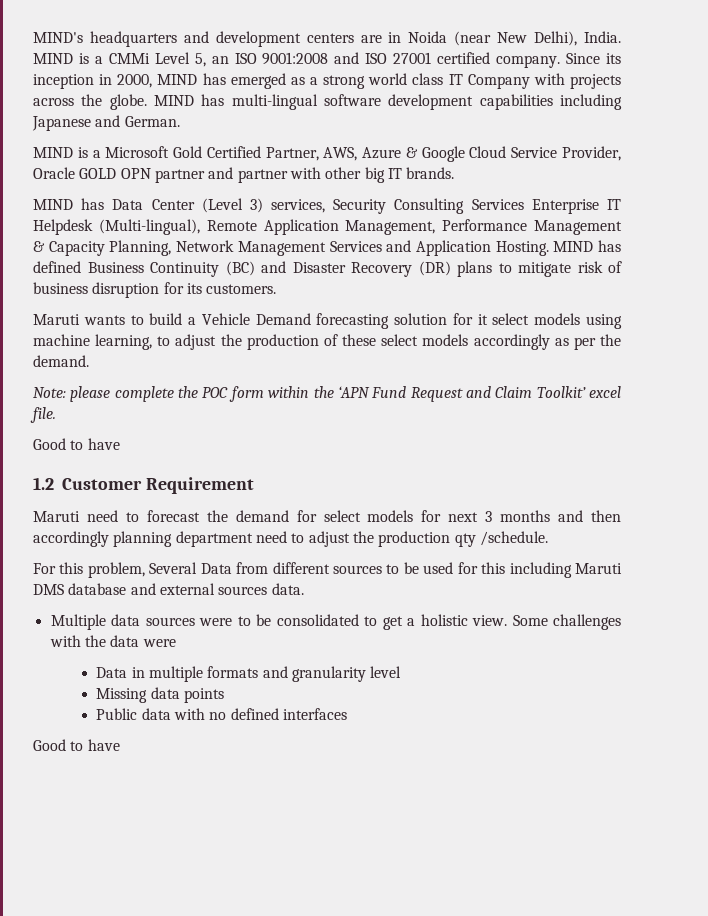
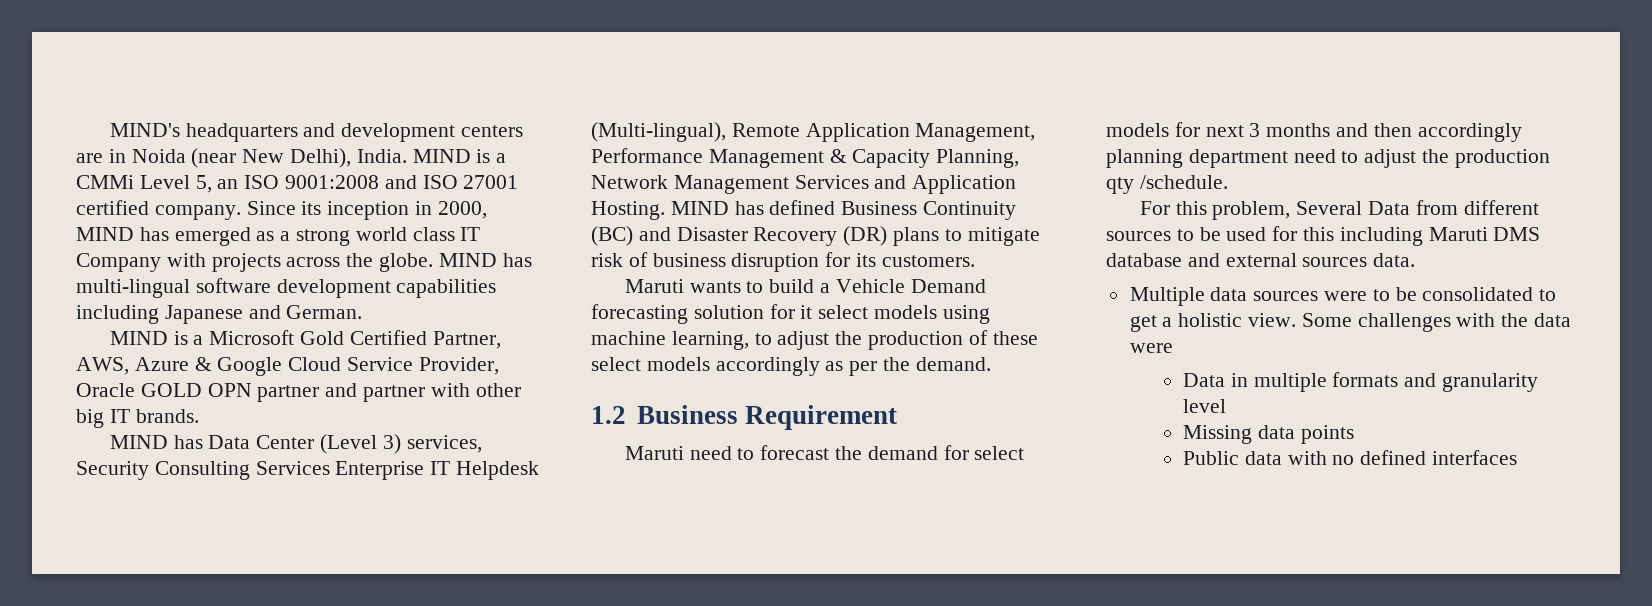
[33,386,621,402] [30,407,56,423] [33,438,120,450] // Note: please complete the POC form within the ‘APN Fund Request and Claim Toolkit’ excel file. // Good to have -> (991, 364) none
[62,478,142,490] Customer -> [636,405,738,424] Business
[33,739,120,751] // Good to have -> (1517, 457) none

